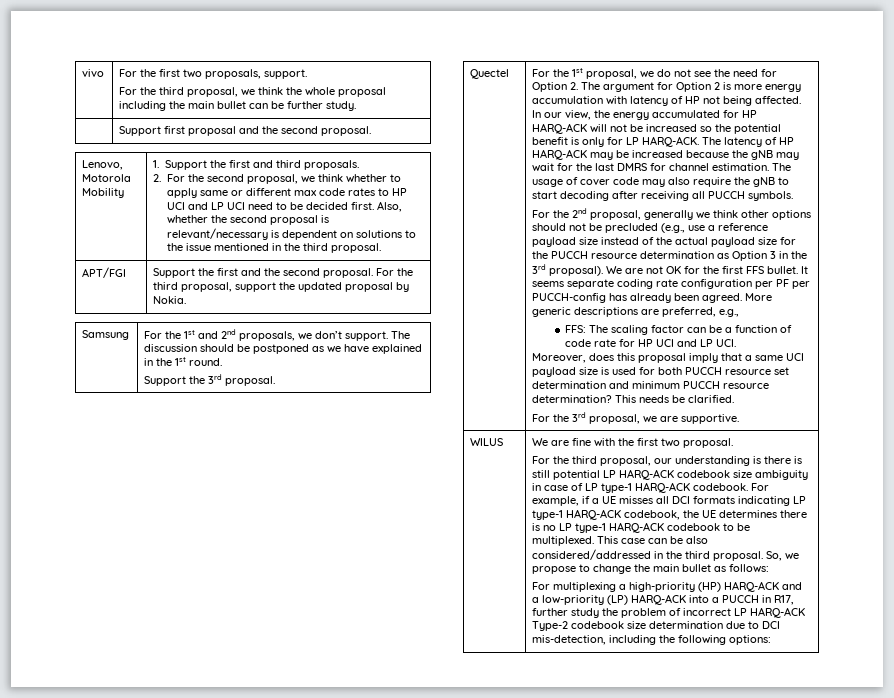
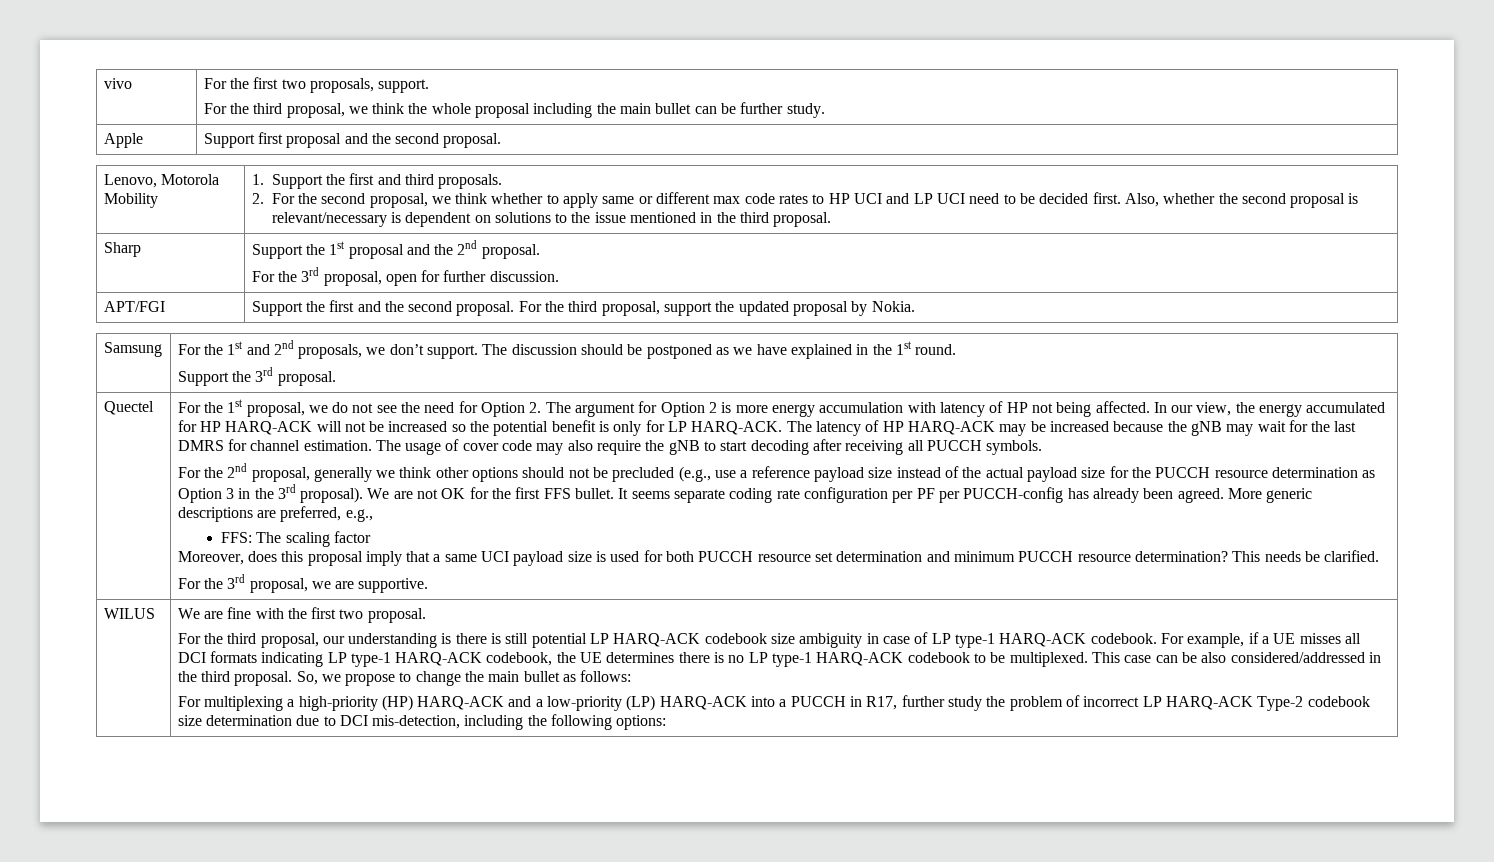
(357, 106) none -> [103,133,143,148] Apple
(381, 248) none -> [103,242,141,257] [251,240,540,259] [251,267,559,286] // Sharp | Support the 1st proposal and the 2nd proposal. // For the 3rd proposal, open for further discussion.
[687,325,793,333] [565,339,737,347] can be a function of code rate for HP UCI and LP UCI. -> (371, 537) none

